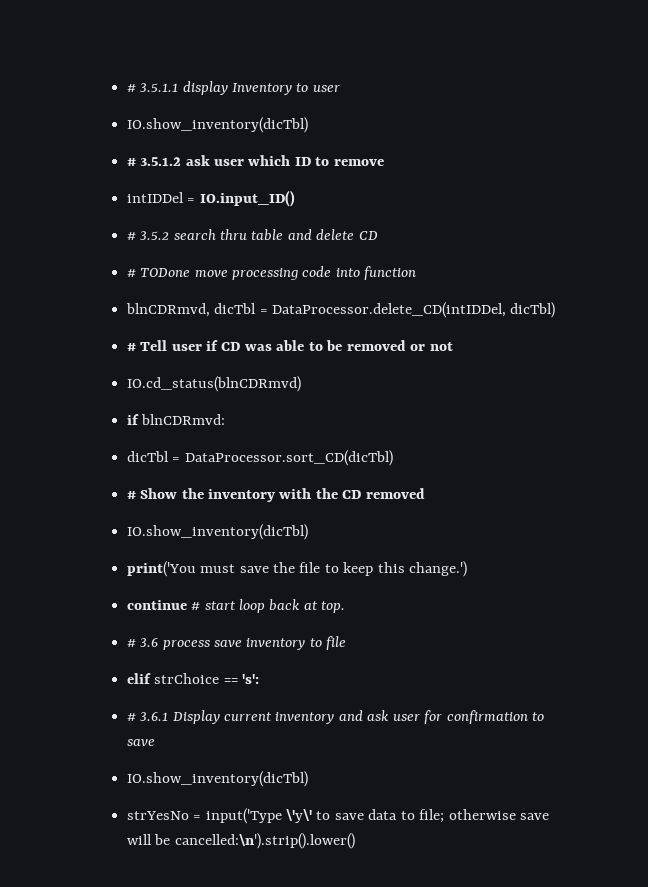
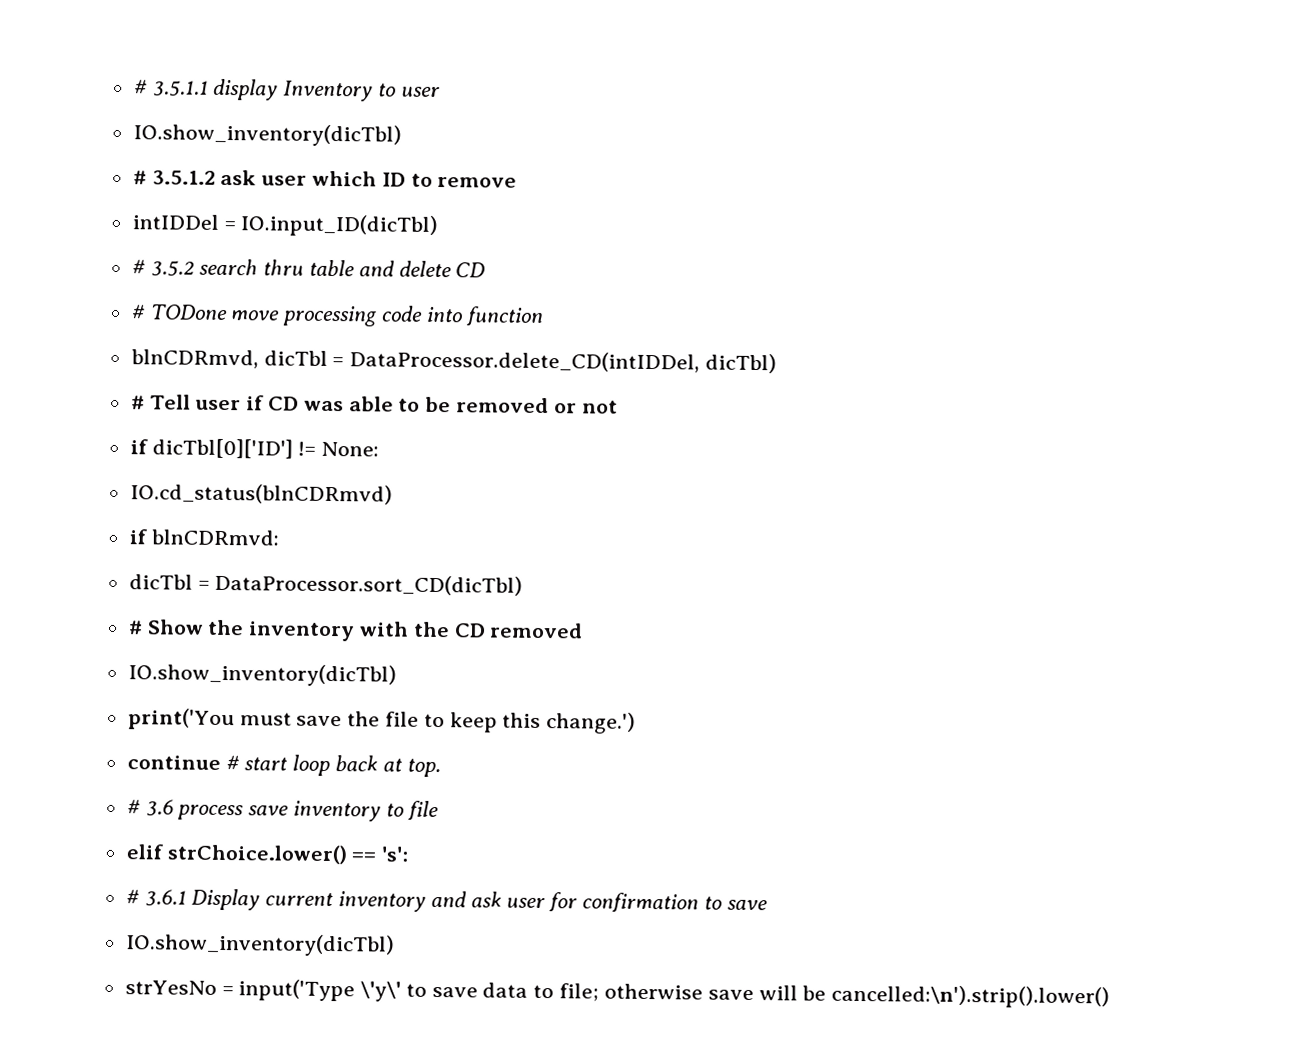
[199,190,295,207] IO.input_ID() -> [240,214,439,238] IO.input_ID(dicTbl)
(453, 346) none -> [129,438,380,459] // if dicTbl[0]['ID'] != None:
[154,673,220,684] strChoice -> [166,843,348,865] strChoice.lower()

